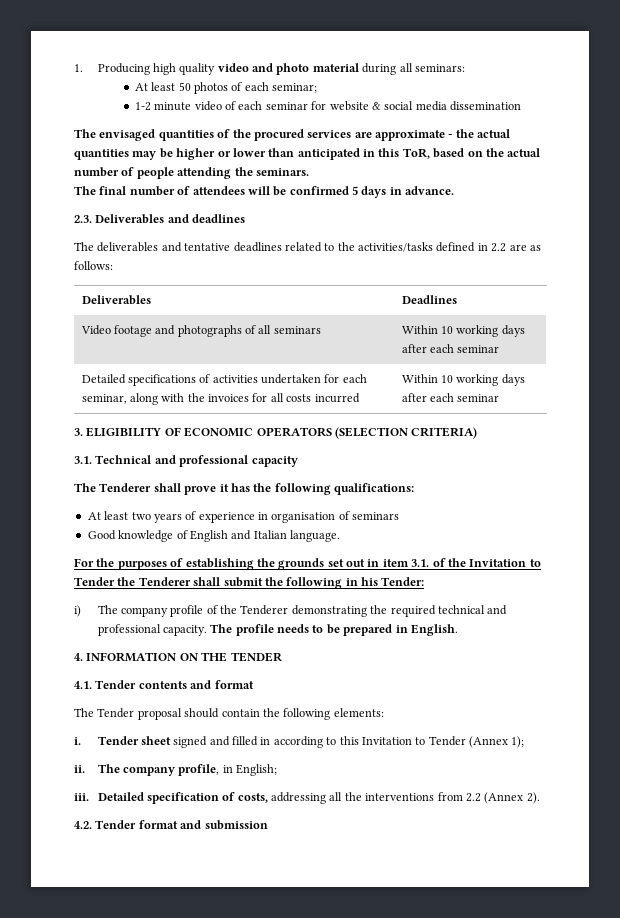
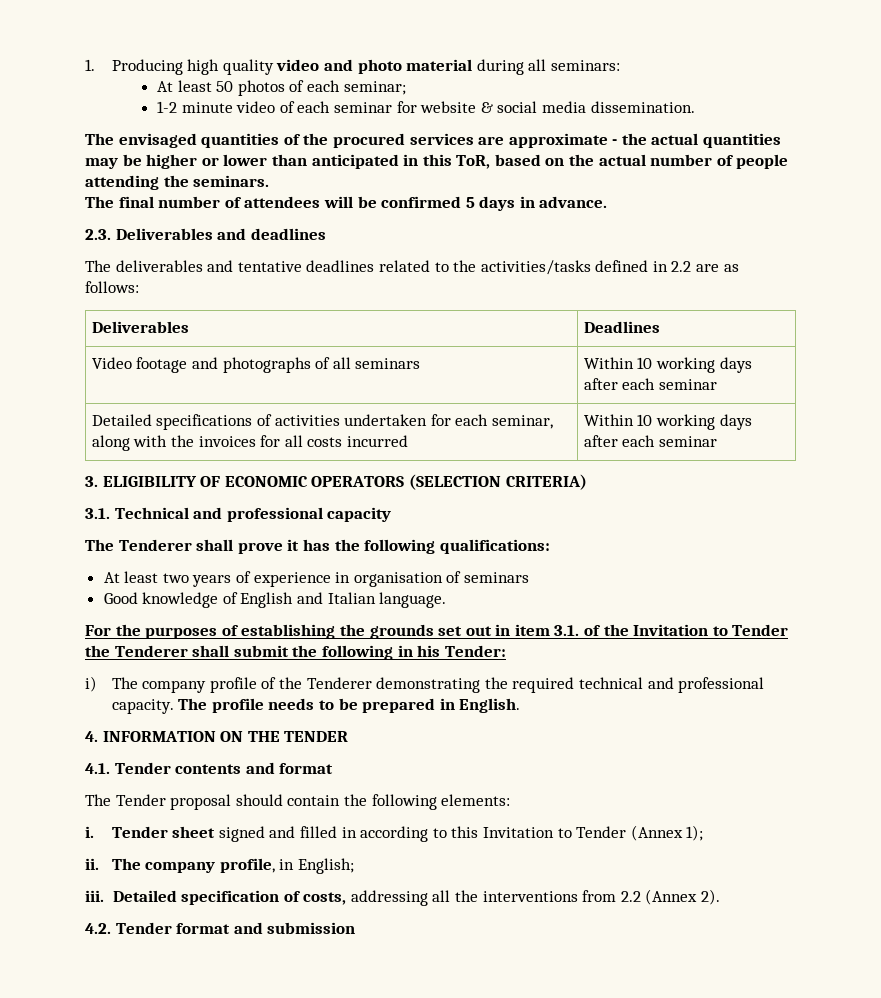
[450,101,522,111] dissemination -> [590,101,695,113] dissemination.

